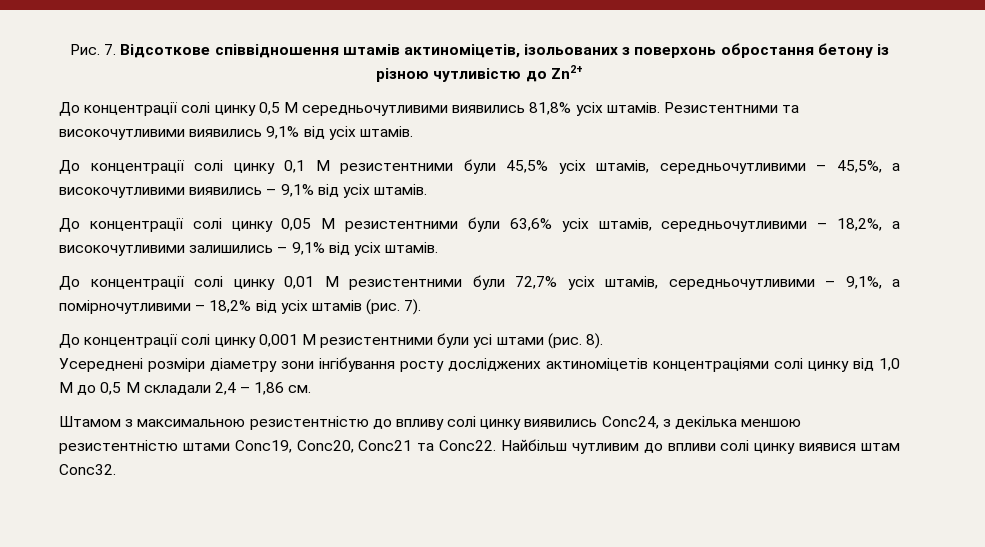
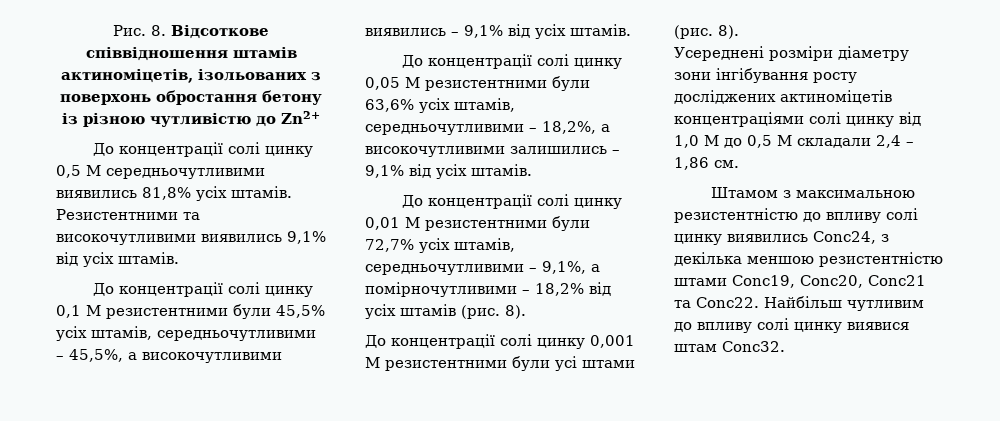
[104,44,117,55] 7. -> [151,25,166,36] 8.
[404,299,422,315] 7). -> [505,305,526,319] 8).
[667,443,716,451] впливи -> [697,322,752,333] впливу

